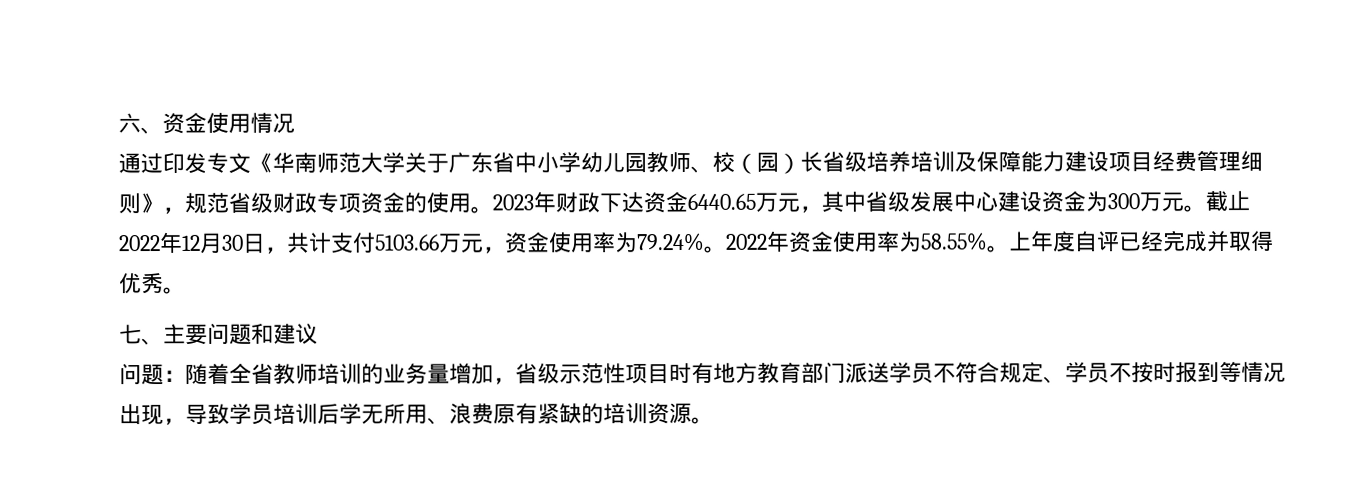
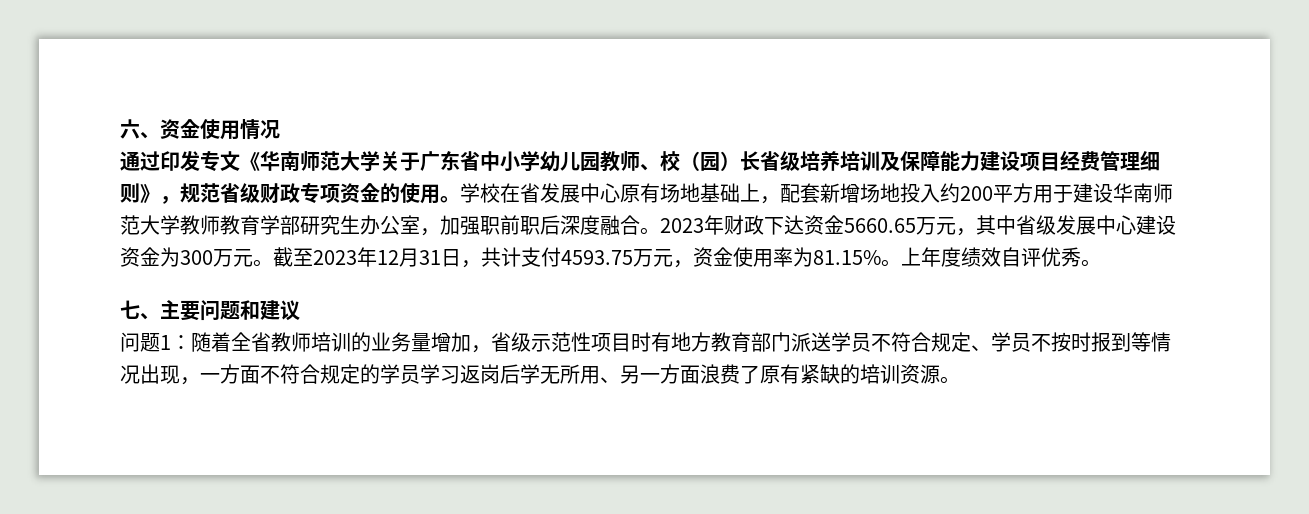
(493, 210) none -> [460,183,1173,204] [120,215,660,236] 学校在省发展中心原有场地基础上，配套新增场地投入约200平方用于建设华南师范大学教师教育学部研究生办公室，加强职前职后深度融合。
[687,193,756,210] 6440.65 -> [844,218,916,233] 5660.65
[1227,190,1250,211] [118,235,161,252] 止2022 -> [293,248,357,266] 至2023
[221,234,244,251] 30 -> [419,250,441,265] 31
[374,234,440,251] 5103.66 -> [561,250,633,265] 4593.75
[636,230,1274,253] 79.24%。2022年资金使用率为58.55%。上年度自评已经完成并取得 -> [813,247,1041,267] 81.15%。上年度绩效自评
(164, 375) none -> [160,335,171,350] 1
[185,403,494,425] 导致学员培训后学无所用、浪费 -> [200,364,760,384] 一方面不符合规定的学员学习返岗后学无所用、另一方面浪费了

